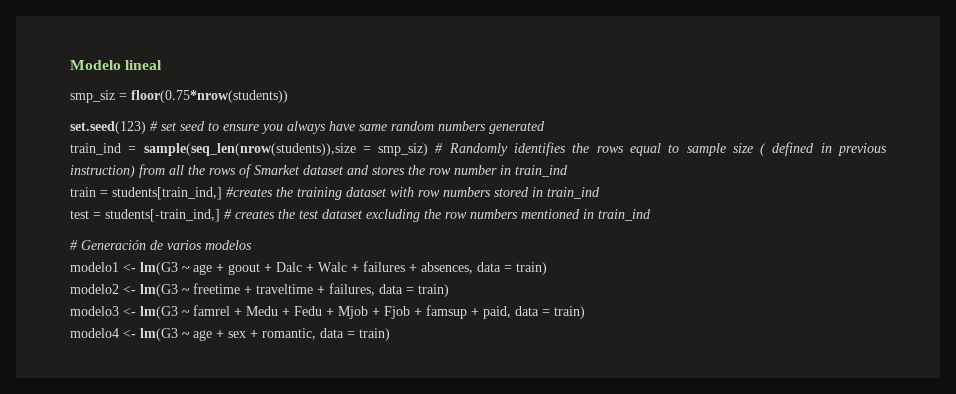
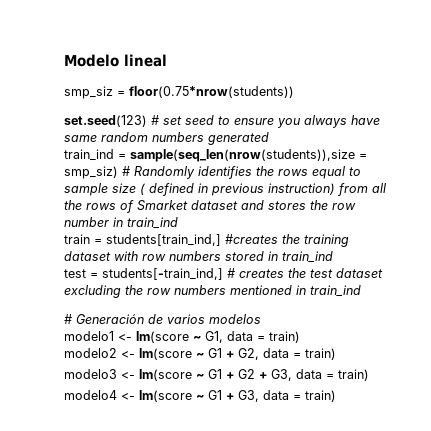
[140,261,473,275] lm(G3 ~ age + goout + Dalc + Walc + failures + absences, -> [136,331,223,343] lm(score ~ G1,
[140,283,375,297] lm(G3 ~ freetime + traveltime + failures, -> [139,348,259,360] lm(score ~ G1 + G2,
[140,305,511,319] lm(G3 ~ famrel + Medu + Fedu + Mjob + Fjob + famsup + paid, -> [139,369,292,381] lm(score ~ G1 + G2 + G3,
[140,328,316,341] lm(G3 ~ age + sex + romantic, -> [139,390,259,402] lm(score ~ G1 + G3,

